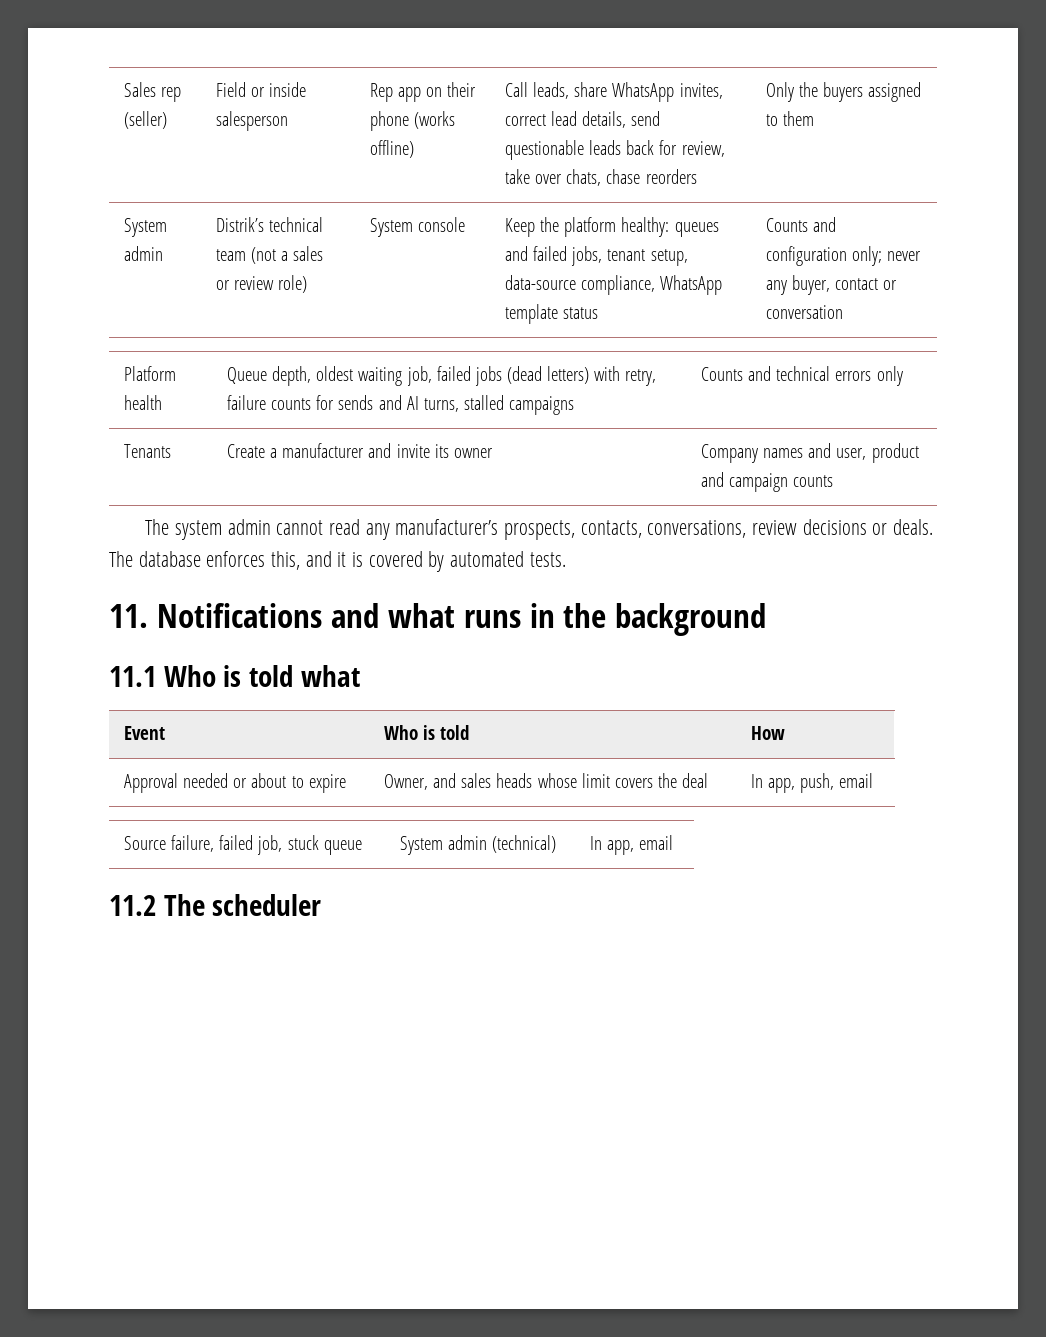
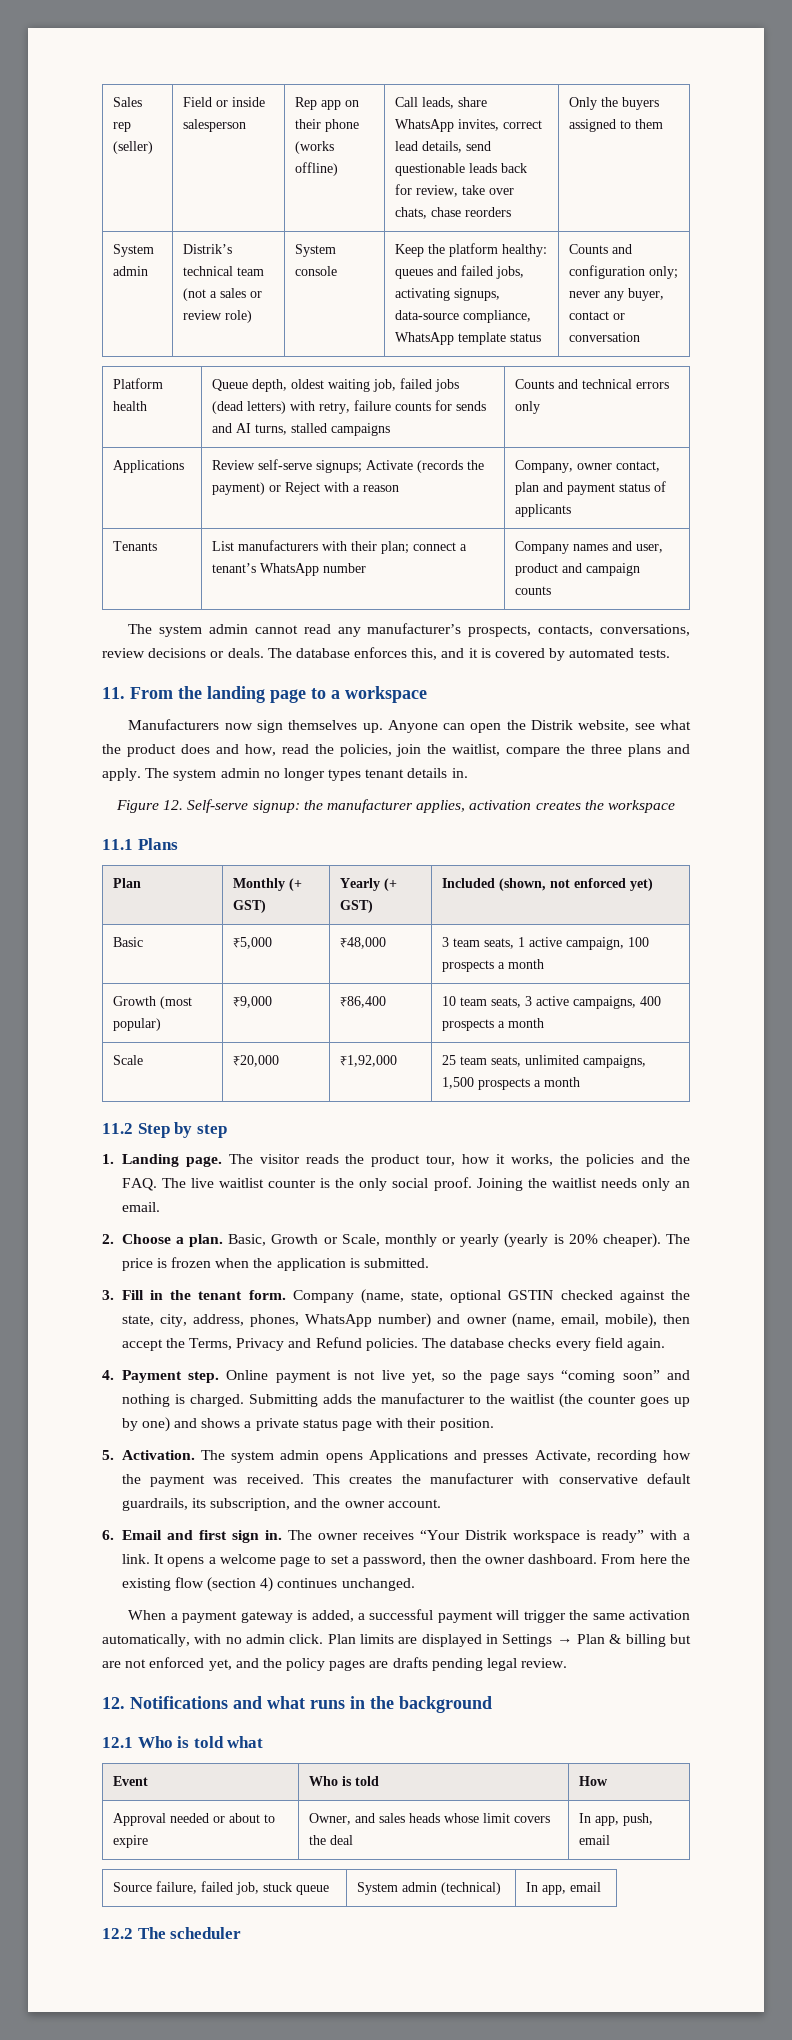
[607,249,688,266] tenant setup, -> [395,288,501,301] activating signups,
[124,444,172,458] [227,443,493,458] Tenants | Create a manufacturer and invite its owner -> [113,460,185,473] [212,459,485,473] [212,482,400,495] [515,460,661,473] [515,481,667,495] [515,504,572,517] [113,541,158,551] [212,540,468,554] [212,563,367,576] Applications | Review self-serve signups; Activate (records the payment) or Reject with a reason | Company, owner contact, plan and payment status of applicants // Tenants | List manufacturers with their plan; connect a tenant’s WhatsApp number
(148, 616) none -> [130,686,427,703] [128,719,691,733] [102,744,690,757] [102,768,468,781] [116,799,675,813] [102,838,178,850] [113,878,142,888] [233,878,303,891] [233,900,267,913] [340,878,398,891] [340,900,374,913] [442,878,654,891] [113,937,144,947] [233,937,273,949] [340,937,387,949] [442,937,650,950] [442,959,545,972] [113,996,193,1009] [113,1018,162,1031] [233,996,273,1008] [340,996,387,1008] [442,996,662,1009] [442,1018,545,1031] [113,1055,144,1065] [233,1055,280,1067] [340,1055,398,1067] [442,1055,647,1068] [442,1077,581,1090] [102,1122,227,1138] [102,1154,690,1167] [121,1177,690,1191] [121,1202,160,1212] [102,1233,690,1248] [121,1257,430,1271] [102,1289,690,1304] [121,1313,690,1328] [121,1337,665,1351] [102,1370,691,1383] [121,1393,690,1408] [121,1417,494,1432] [102,1450,692,1463] [121,1473,691,1487] [121,1498,441,1511] [102,1530,690,1543] [121,1554,690,1567] [121,1577,415,1592] [128,1609,691,1623] [102,1634,691,1647] [102,1657,568,1671] [102,1697,125,1709] From the landing page to a workspace // Manufacturers now sign themselves up. Anyone can open the Distrik website, see what the product does and how, read the policies, join the waitlist, compare the three plans and apply. The system admin no longer types tenant details in. // Figure 12. Self-serve signup: the manufacturer applies, activation creates the workspace // 11.1 Plans // Plan | Monthly (+ GST) | Yearly (+ GST) | Included (shown, not enforced yet) // Basic | ₹5,000 | ₹48,000 | 3 team seats, 1 active campaign, 100 prospects a month // Growth (most popular) | ₹9,000 | ₹86,400 | 10 team seats, 3 active campaigns, 400 prospects a month // Scale | ₹20,000 | ₹1,92,000 | 25 team seats, unlimited campaigns, 1,500 prospects a month // 11.2 Step by step // 1. Landing page. The visitor reads the product tour, how it works, the policies and the FAQ. The live waitlist counter is the only social proof. Joining the waitlist needs only an email. // 2. Choose a plan. Basic, Growth or Scale, monthly or yearly (yearly is 20% cheaper). The price is frozen when the application is submitted. // 3. Fill in the tenant form. Company (name, state, optional GSTIN checked against the state, city, address, phones, WhatsApp number) and owner (name, email, mobile), then accept the Terms, Privacy and Refund policies. The database checks every field again. // 4. Payment step. Online payment is not live yet, so the page says “coming soon” and nothing is charged. Submitting adds the manufacturer to the waitlist (the counter goes up by one) and shows a private status page with their position. // 5. Activation. The system admin opens Applications and presses Activate, recording how the payment was received. This creates the manufacturer with conservative default guardrails, its subscription, and the owner account. // 6. Email and first sign in. The owner receives “Your Distrik workspace is ready” with a link. It opens a welcome page to set a password, then the owner dashboard. From here the existing flow (section 4) continues unchanged. // When a payment gateway is added, a successful payment will trigger the same activation automatically, with no admin click. Plan limits are displayed in Settings → Plan & billing but are not enforced yet, and the policy pages are drafts pending legal review. // 12.
[109,666,156,687] 11.1 -> [102,1737,133,1748] 12.1
[109,895,156,916] 11.2 -> [102,1928,133,1939] 12.2

